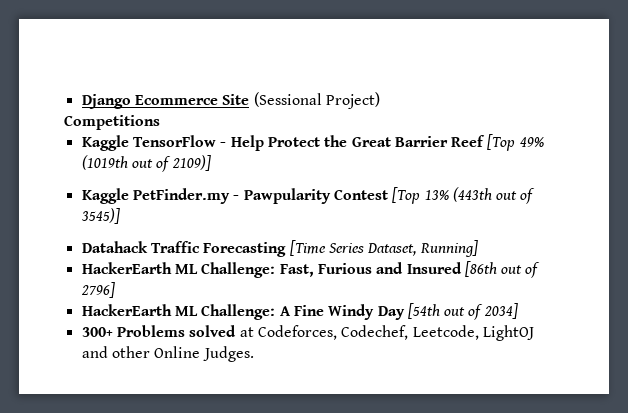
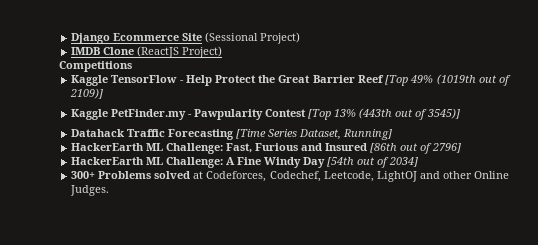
(380, 100) none -> [71,46,223,58] // IMDB Clone (ReactJS Project)

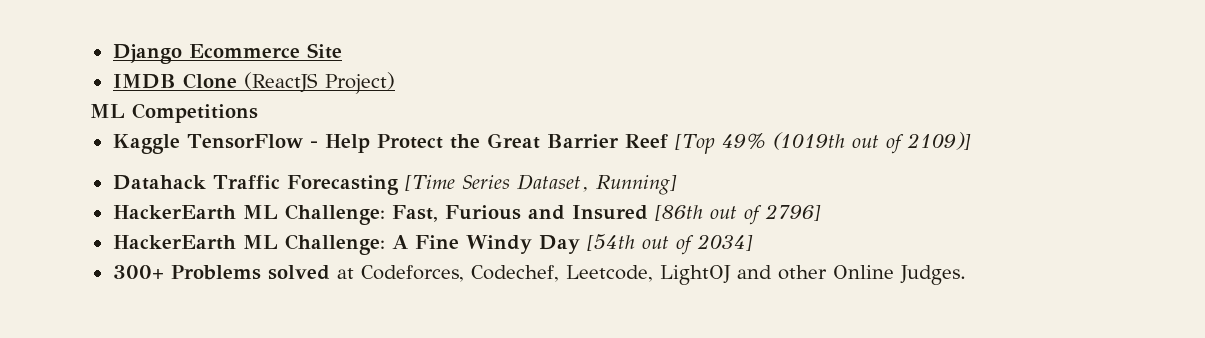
[205,32,301,44] (Sessional Project) -> (342, 51) none
(223, 52) none -> [90,104,125,118] ML
[71,108,461,120] // Kaggle PetFinder.my - Pawpularity Contest [Top 13% (443th out of 3545)] -> (971, 141) none

